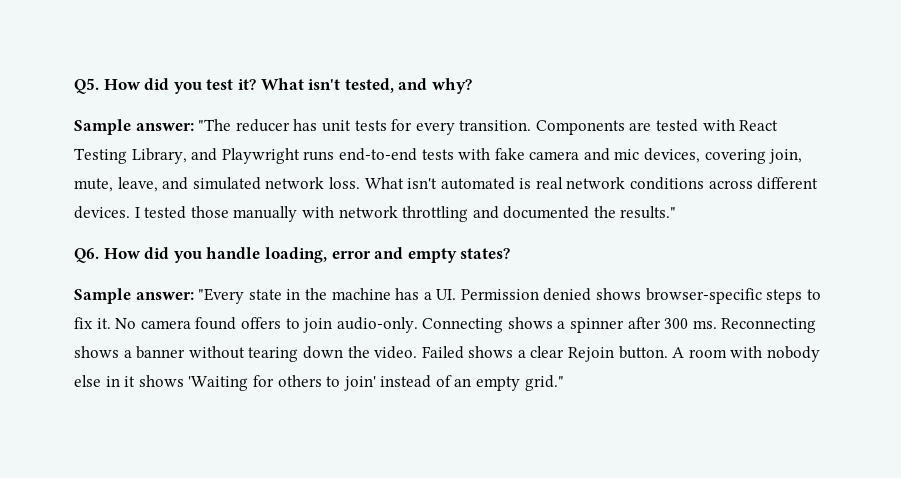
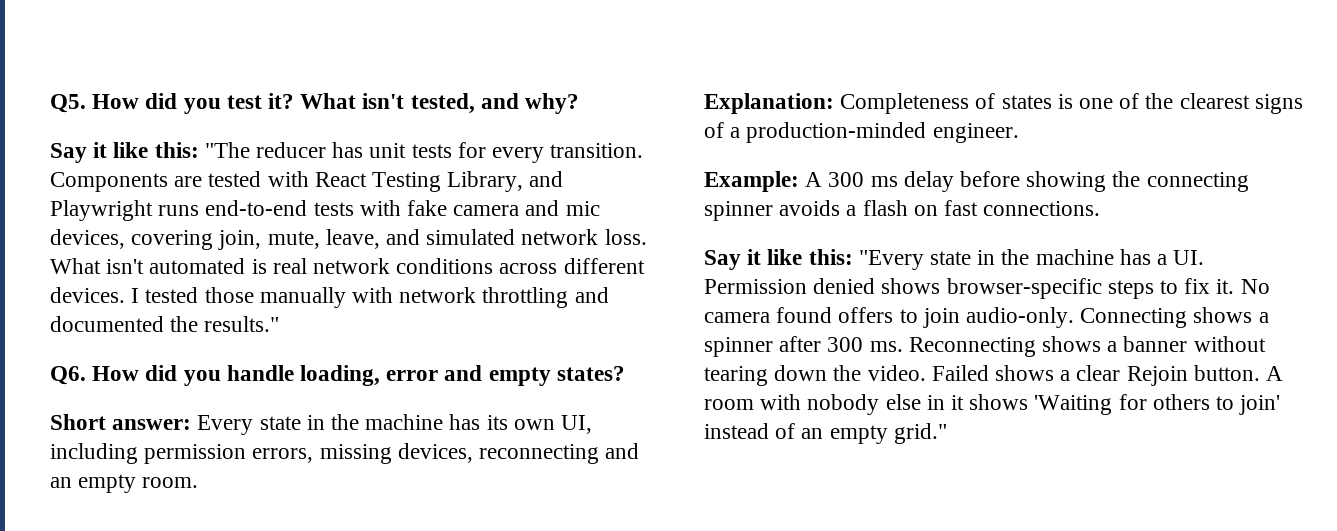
[74,119,194,135] Sample answer: -> [50,142,199,163] Say it like this:
[74,288,194,304] Sample answer: -> [50,414,593,435] [50,443,640,464] [50,474,199,493] [704,93,1303,114] [704,122,1019,143] [704,171,1249,192] [704,200,1101,221] [704,249,853,270] Short answer: Every state in the machine has its own UI, including permission errors, missing devices, reconnecting and an empty room. // Explanation: Completeness of states is one of the clearest signs of a production-minded engineer. // Example: A 300 ms delay before showing the connecting spinner avoids a flash on fast connections. // Say it like this:

